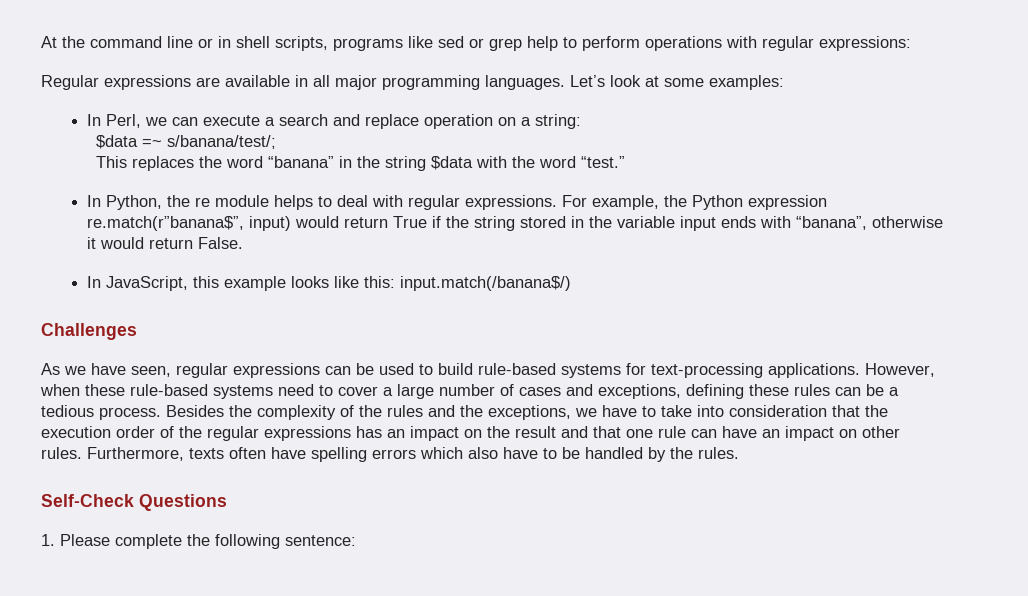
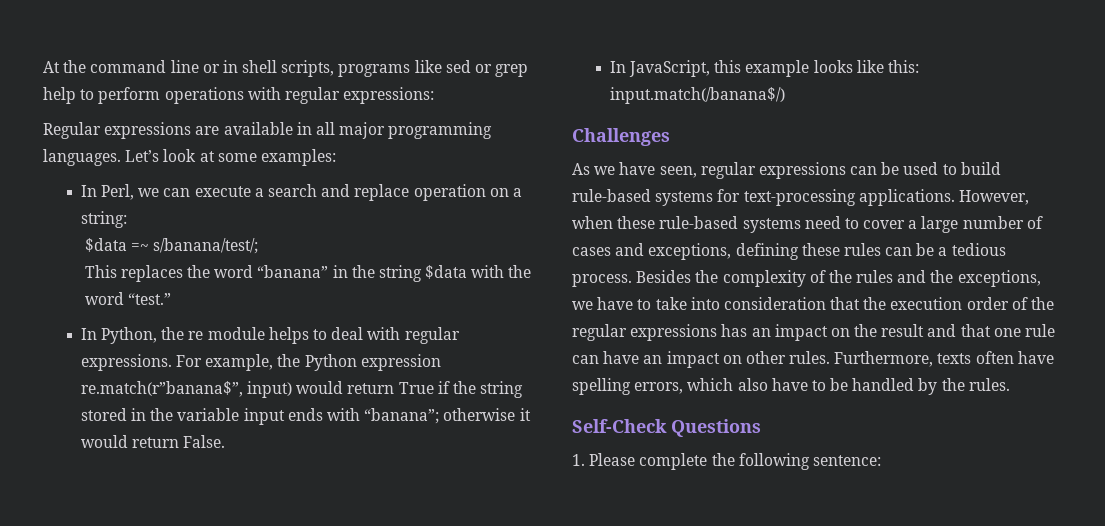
[795,216,867,230] “banana”, -> [364,408,440,424] “banana”;
[372,449,416,459] errors -> [634,382,684,394] errors,

